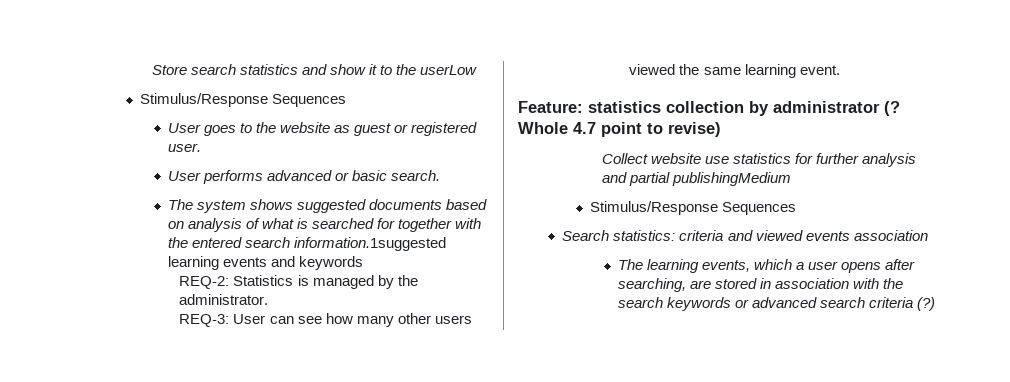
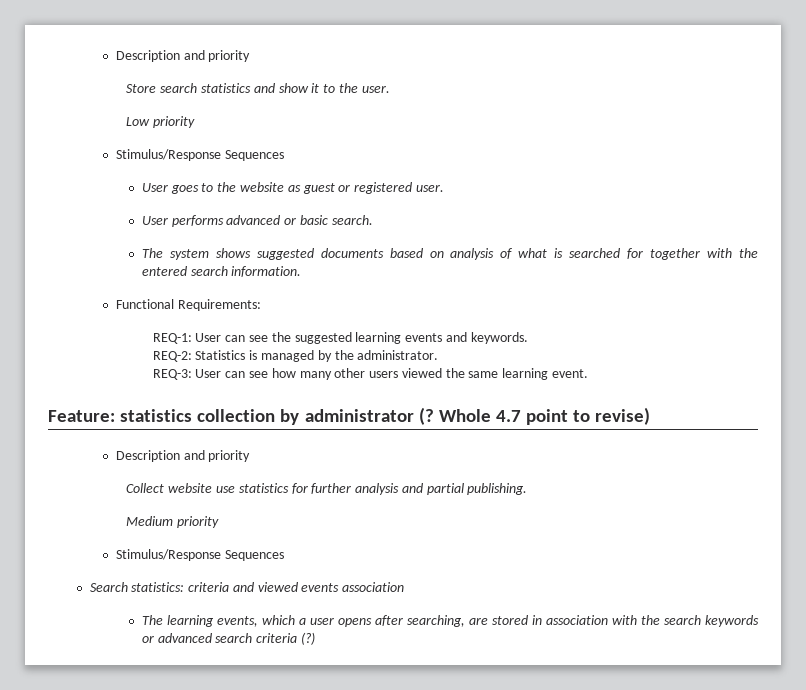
(151, 70) none -> [115,50,251,62] Description and priority //
[419,65,477,75] userLow -> [361,85,390,93] [126,116,196,128] user. // Low priority
[294,237,447,251] information.1suggested -> [231,266,302,277] [115,299,261,311] [152,332,352,344] information. // Functional Requirements: // REQ-1: User can see the suggested
[299,256,364,270] keywords -> [470,332,528,344] keywords.
(721, 129) none -> [115,450,251,462] // Description and priority
[671,172,791,186] publishingMedium -> [467,483,528,495] [126,516,220,528] publishing. // Medium priority

